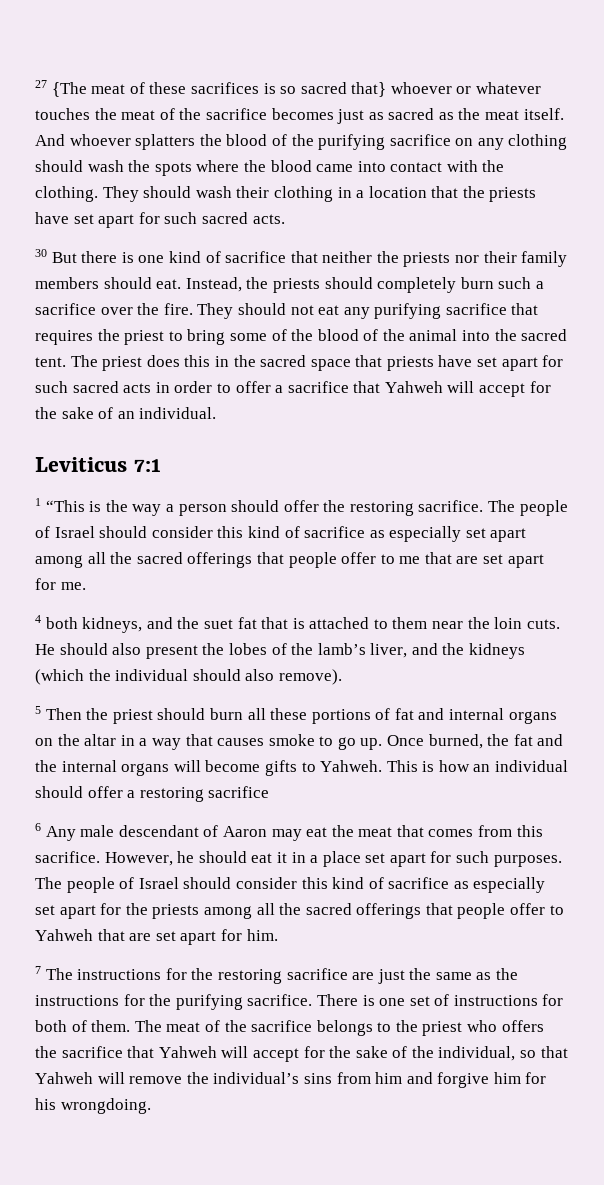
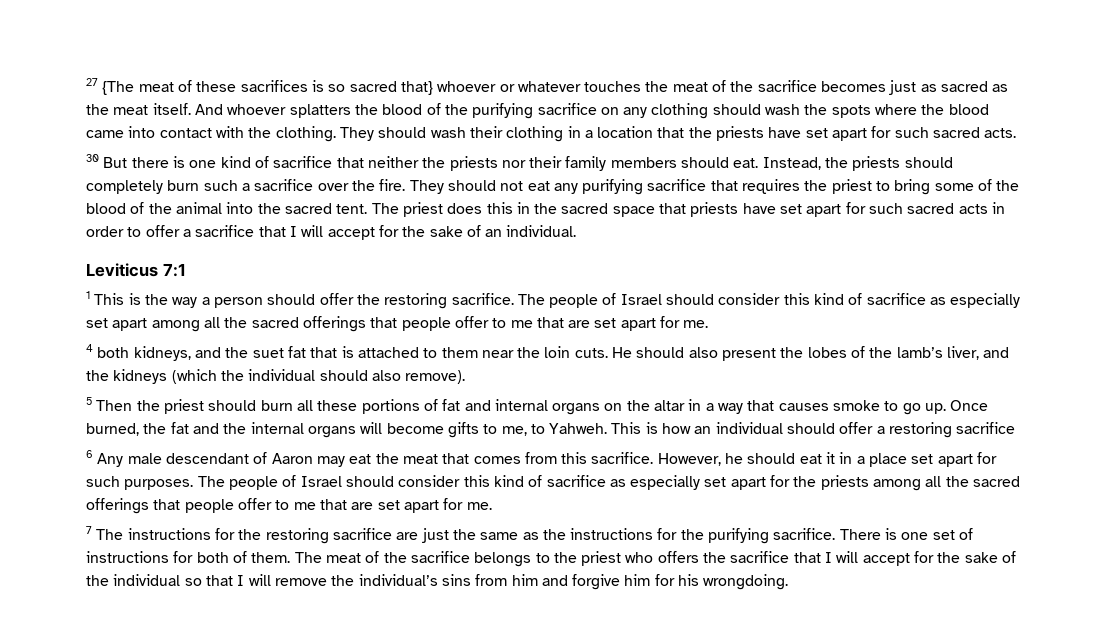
[384,381,443,393] Yahweh -> [289,226,297,237] I
[45,500,85,512] “This -> [94,293,125,305] This
(316, 767) none -> [501,424,545,436] me, to
[35,929,278,945] Yahweh that are set apart for him. -> [293,498,492,513] me that are set apart for me.
[158,1046,217,1058] Yahweh -> [825,552,833,563] I
[438,1046,516,1061] individual, -> [113,574,181,586] individual
[35,1072,93,1084] Yahweh -> [237,575,245,586] I

